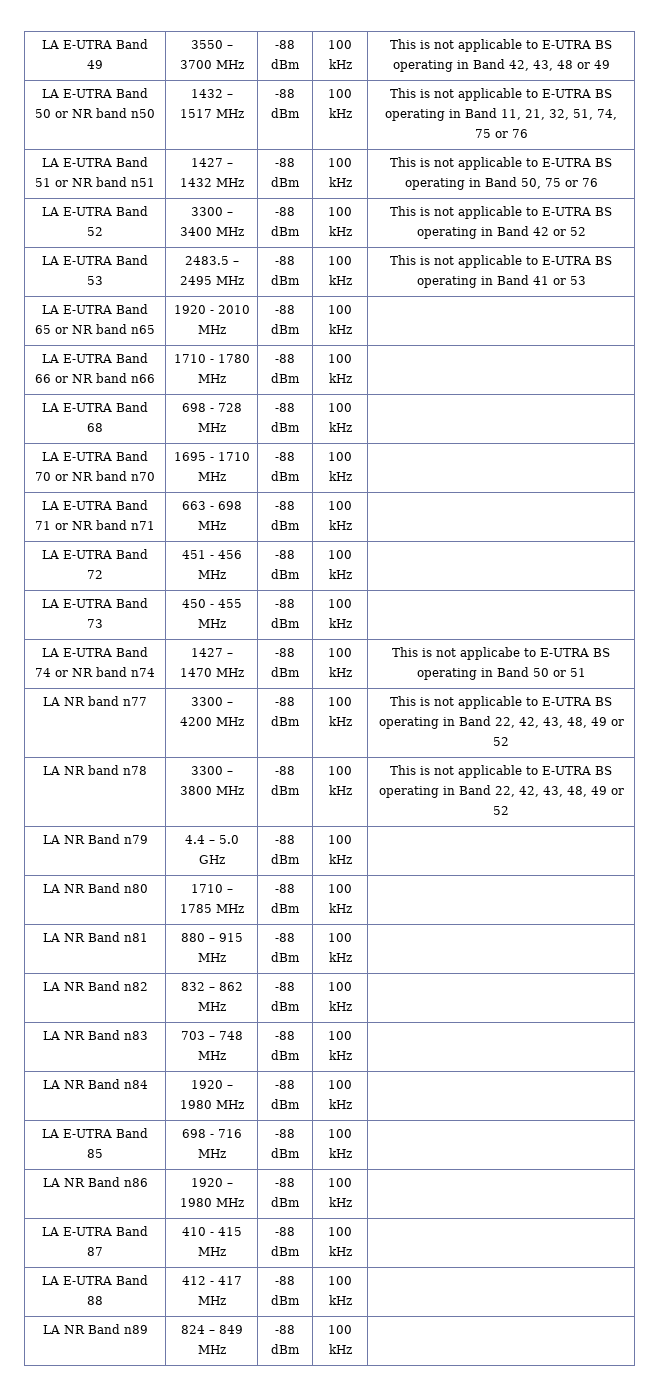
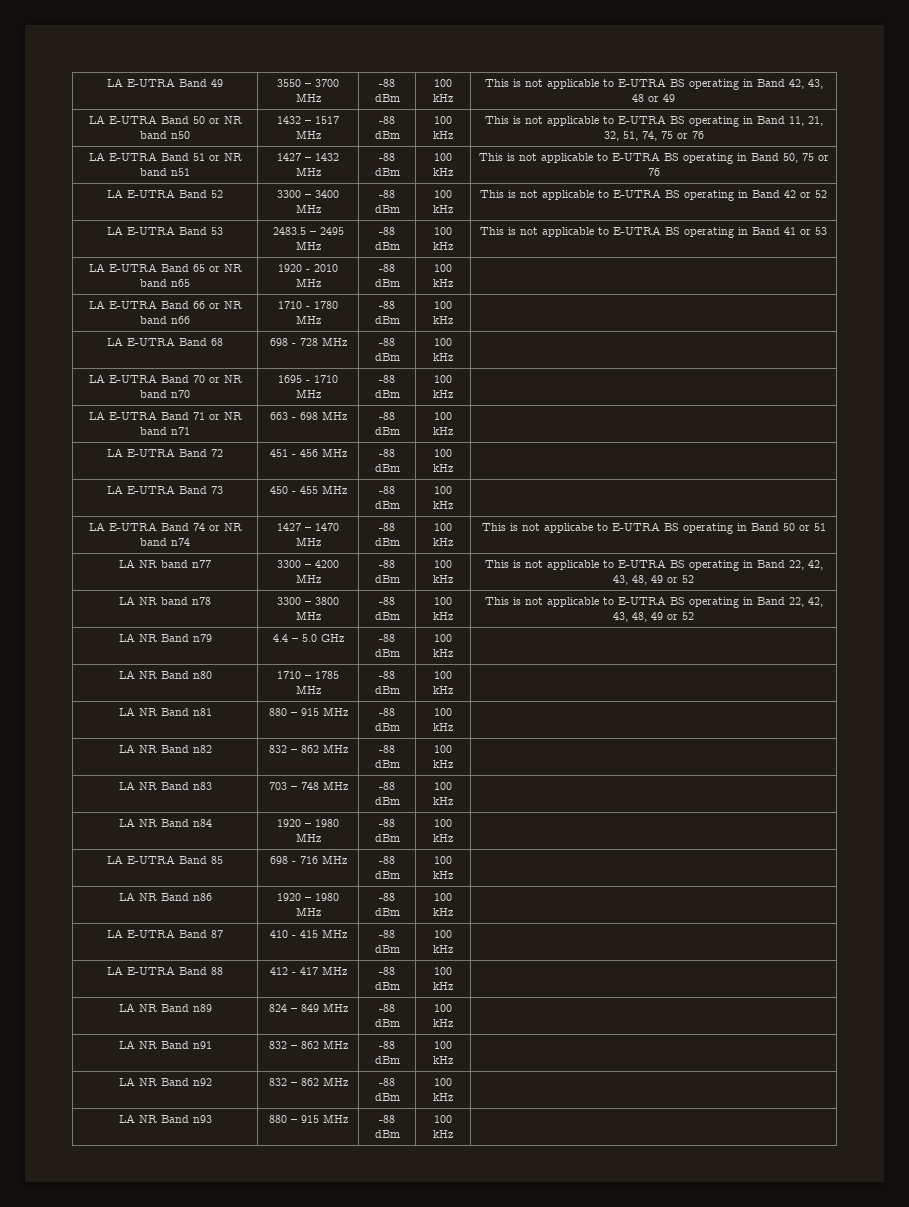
(352, 1349) none -> [118,1040,212,1049] [268,1040,348,1049] [379,1041,395,1049] [374,1056,400,1064] [434,1041,452,1049] [433,1056,453,1064] [118,1077,212,1086] [268,1077,348,1086] [379,1078,395,1086] [374,1093,400,1101] [434,1078,452,1086] [433,1093,453,1101] [118,1114,212,1123] [268,1114,348,1123] [379,1115,395,1123] [374,1130,400,1138] [434,1115,452,1123] [433,1130,453,1138] // LA NR Band n91 | 832 – 862 MHz | -88 dBm | 100 kHz | // LA NR Band n92 | 832 – 862 MHz | -88 dBm | 100 kHz | // LA NR Band n93 | 880 – 915 MHz | -88 dBm | 100 kHz |

